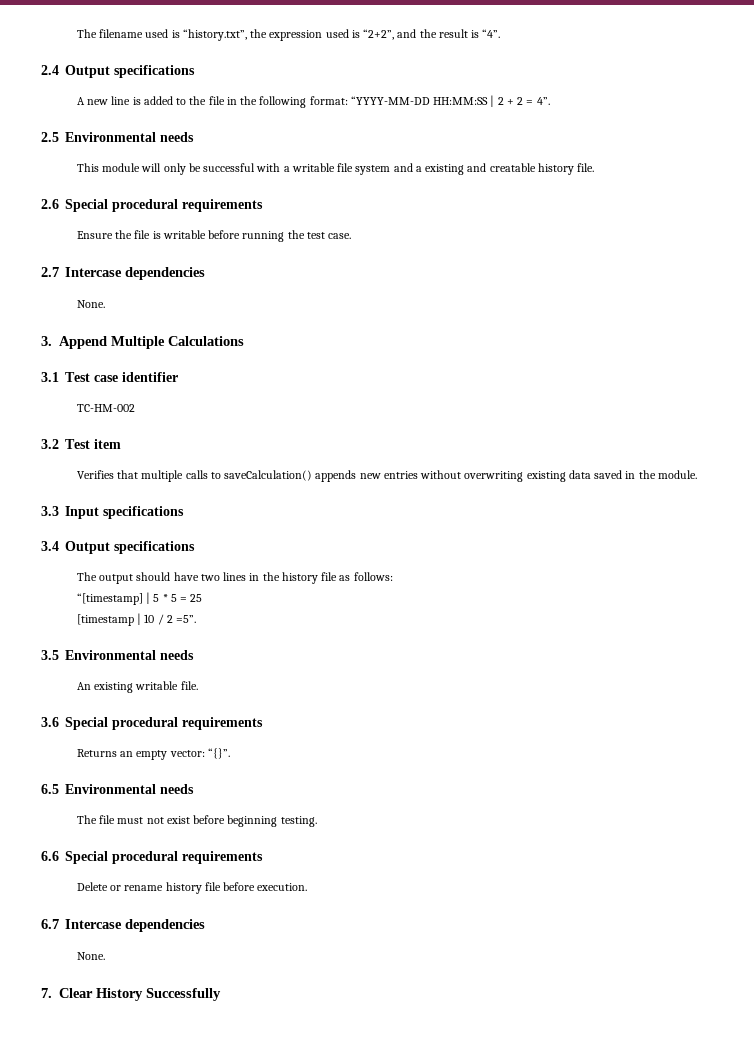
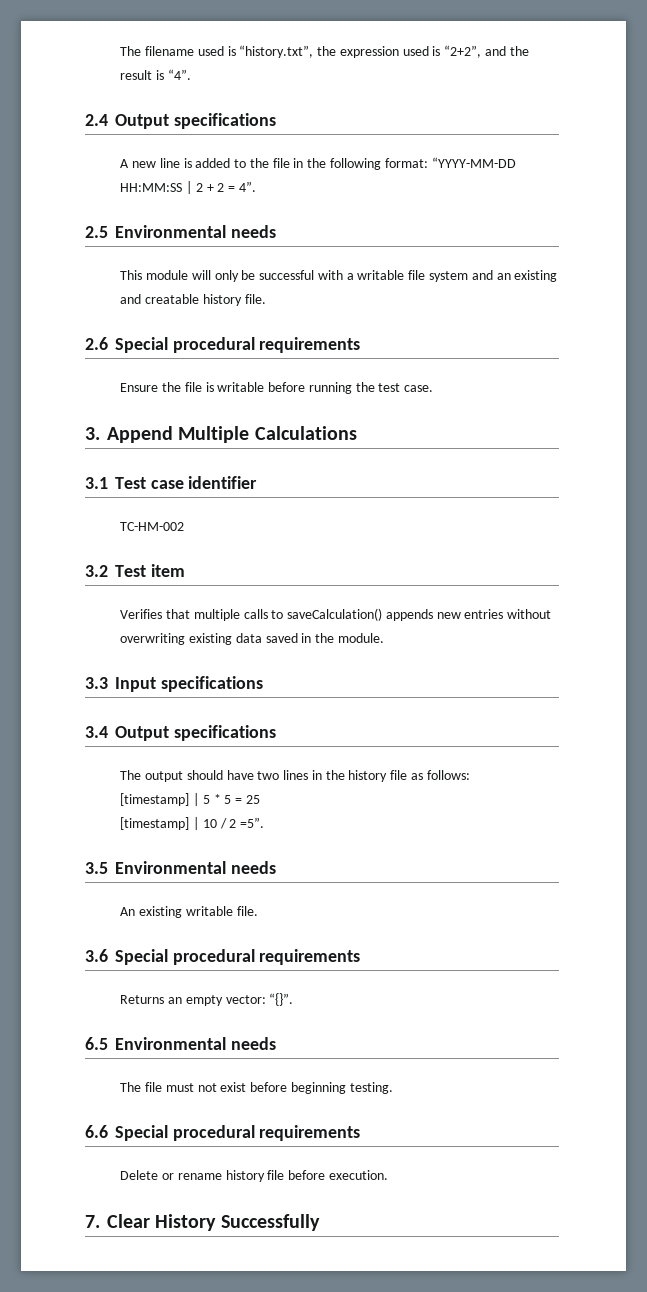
[415,166,422,172] a -> [496,273,511,280] an
[41,267,205,280] [76,300,105,308] // 2.7 Intercase dependencies // None. -> (434, 388) none
[76,593,143,605] “[timestamp] -> [120,793,190,806] [timestamp]
[76,614,134,626] [timestamp -> [120,817,190,830] [timestamp]
[41,919,205,932] [76,952,105,960] // 6.7 Intercase dependencies // None. -> (388, 1175) none

